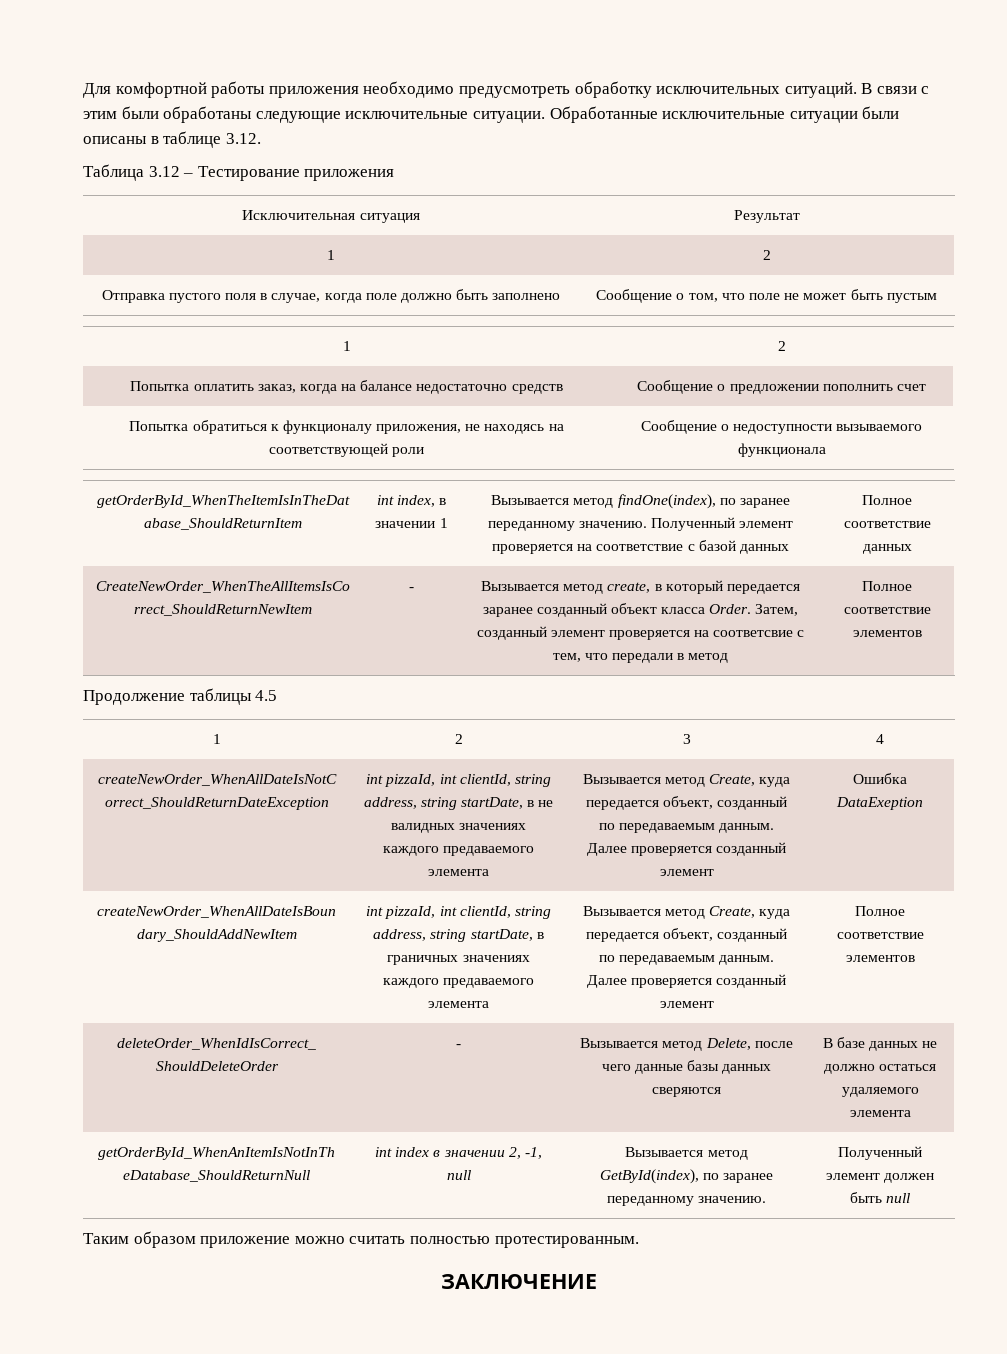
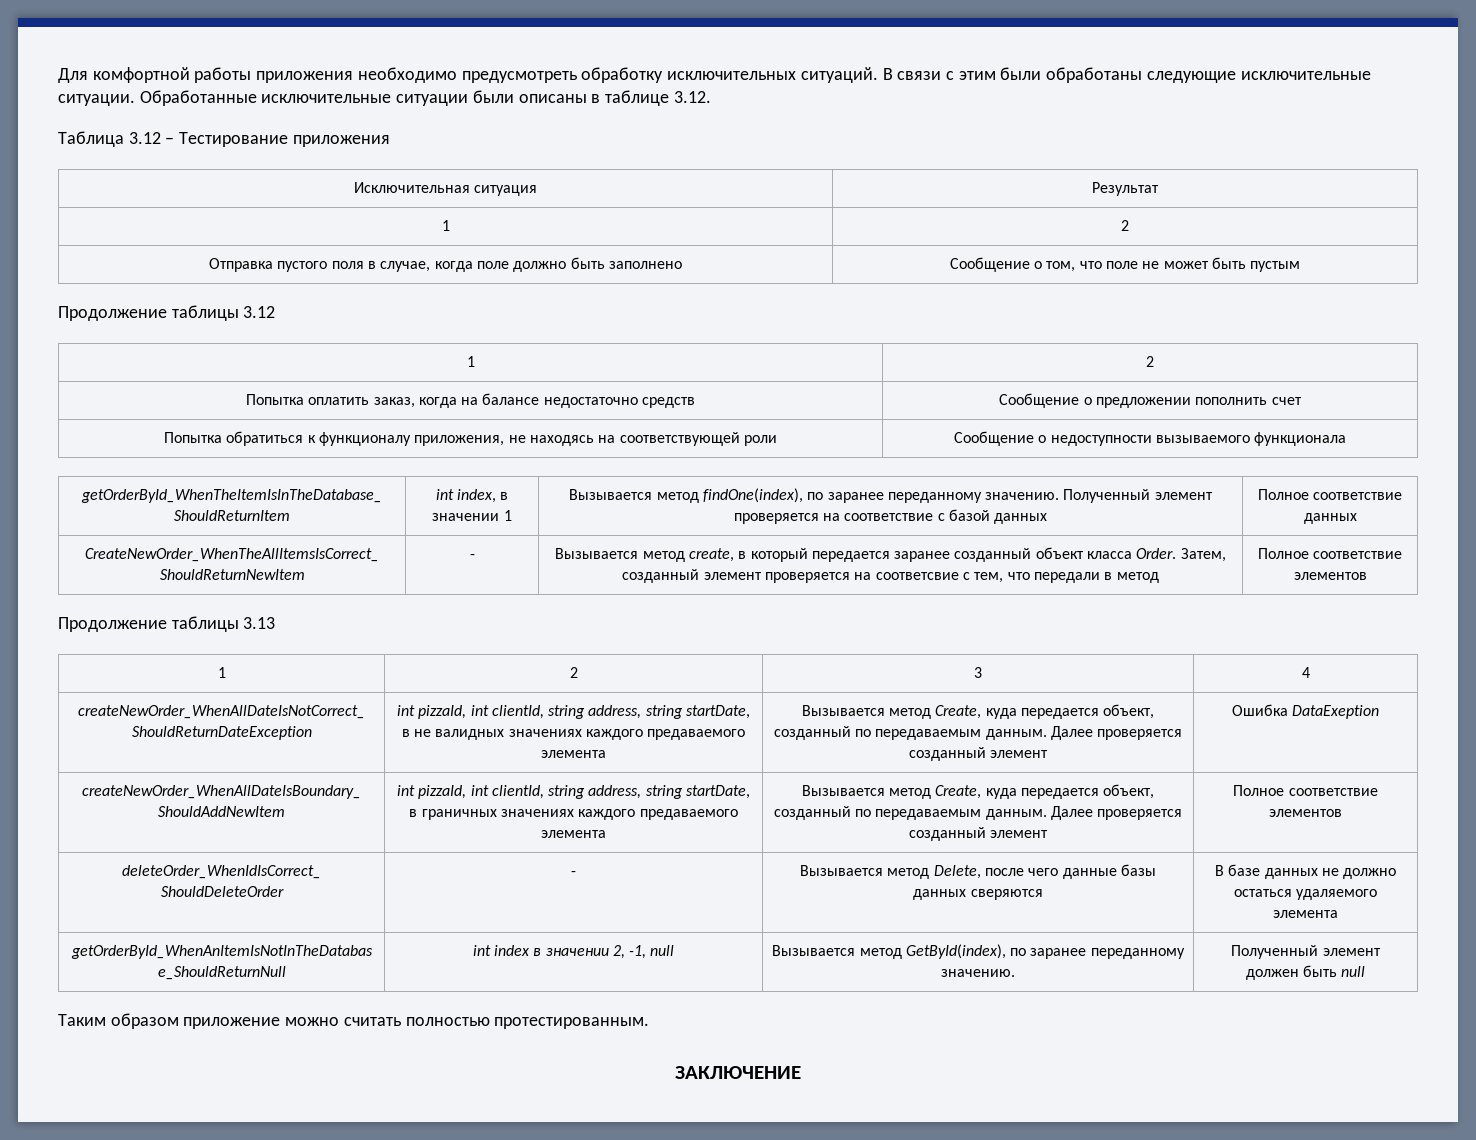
(937, 298) none -> [58,305,276,321] // Продолжение таблицы 3.12
[255,690,278,701] 4.5 -> [243,617,276,629] 3.13

